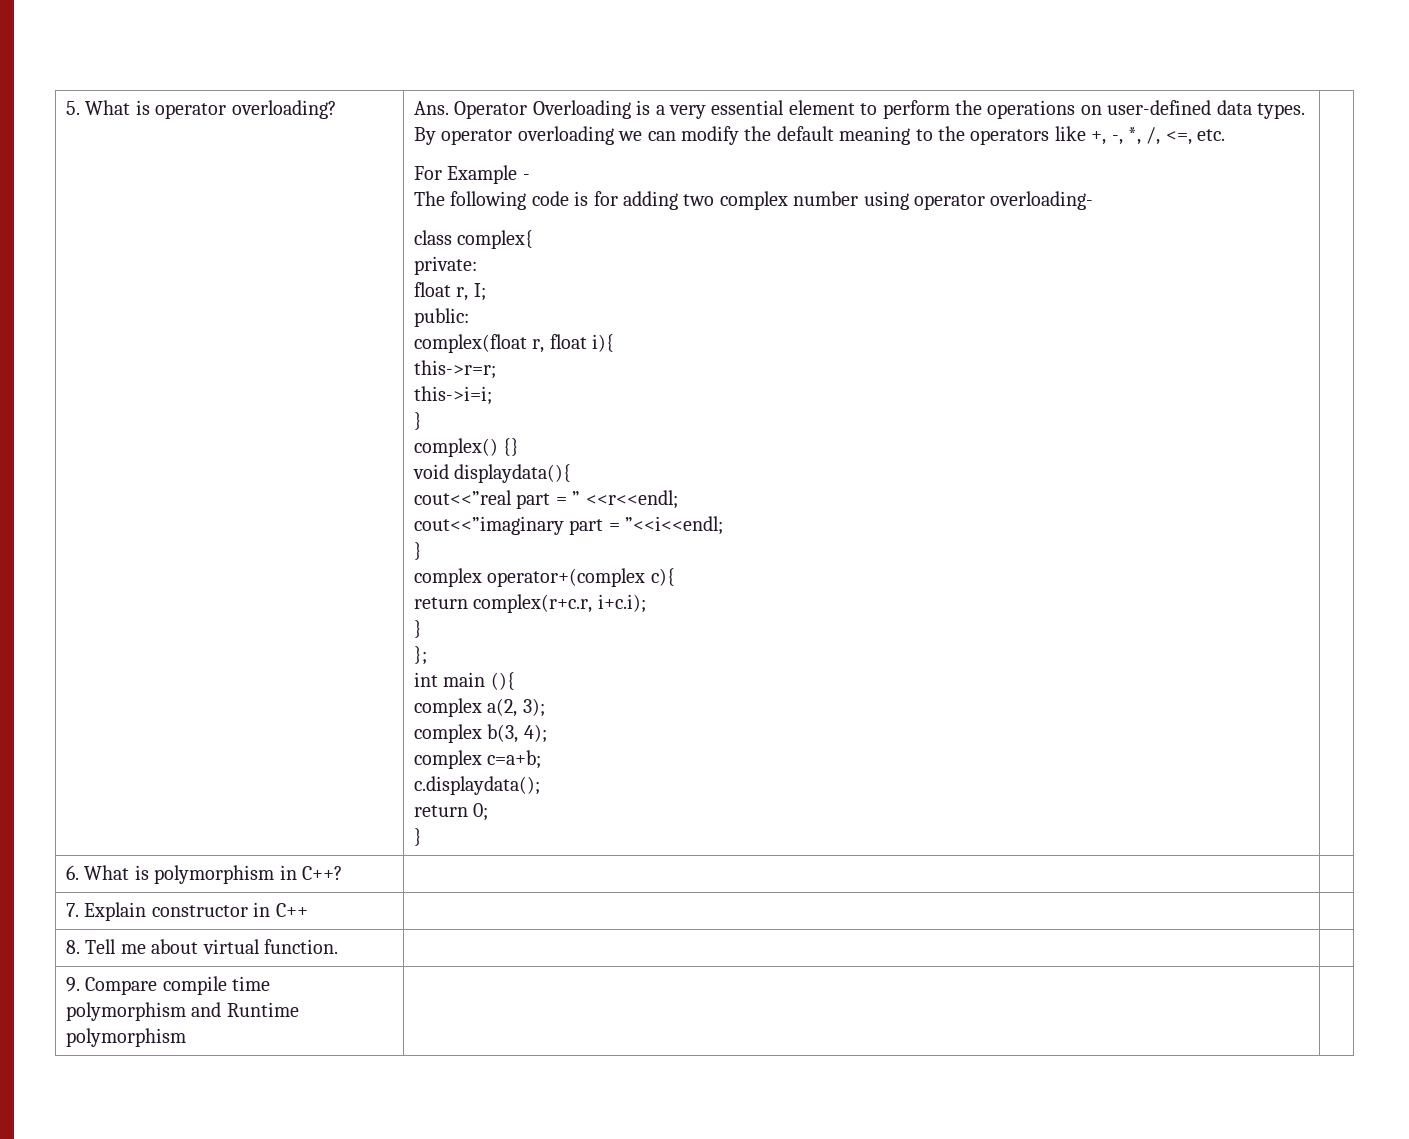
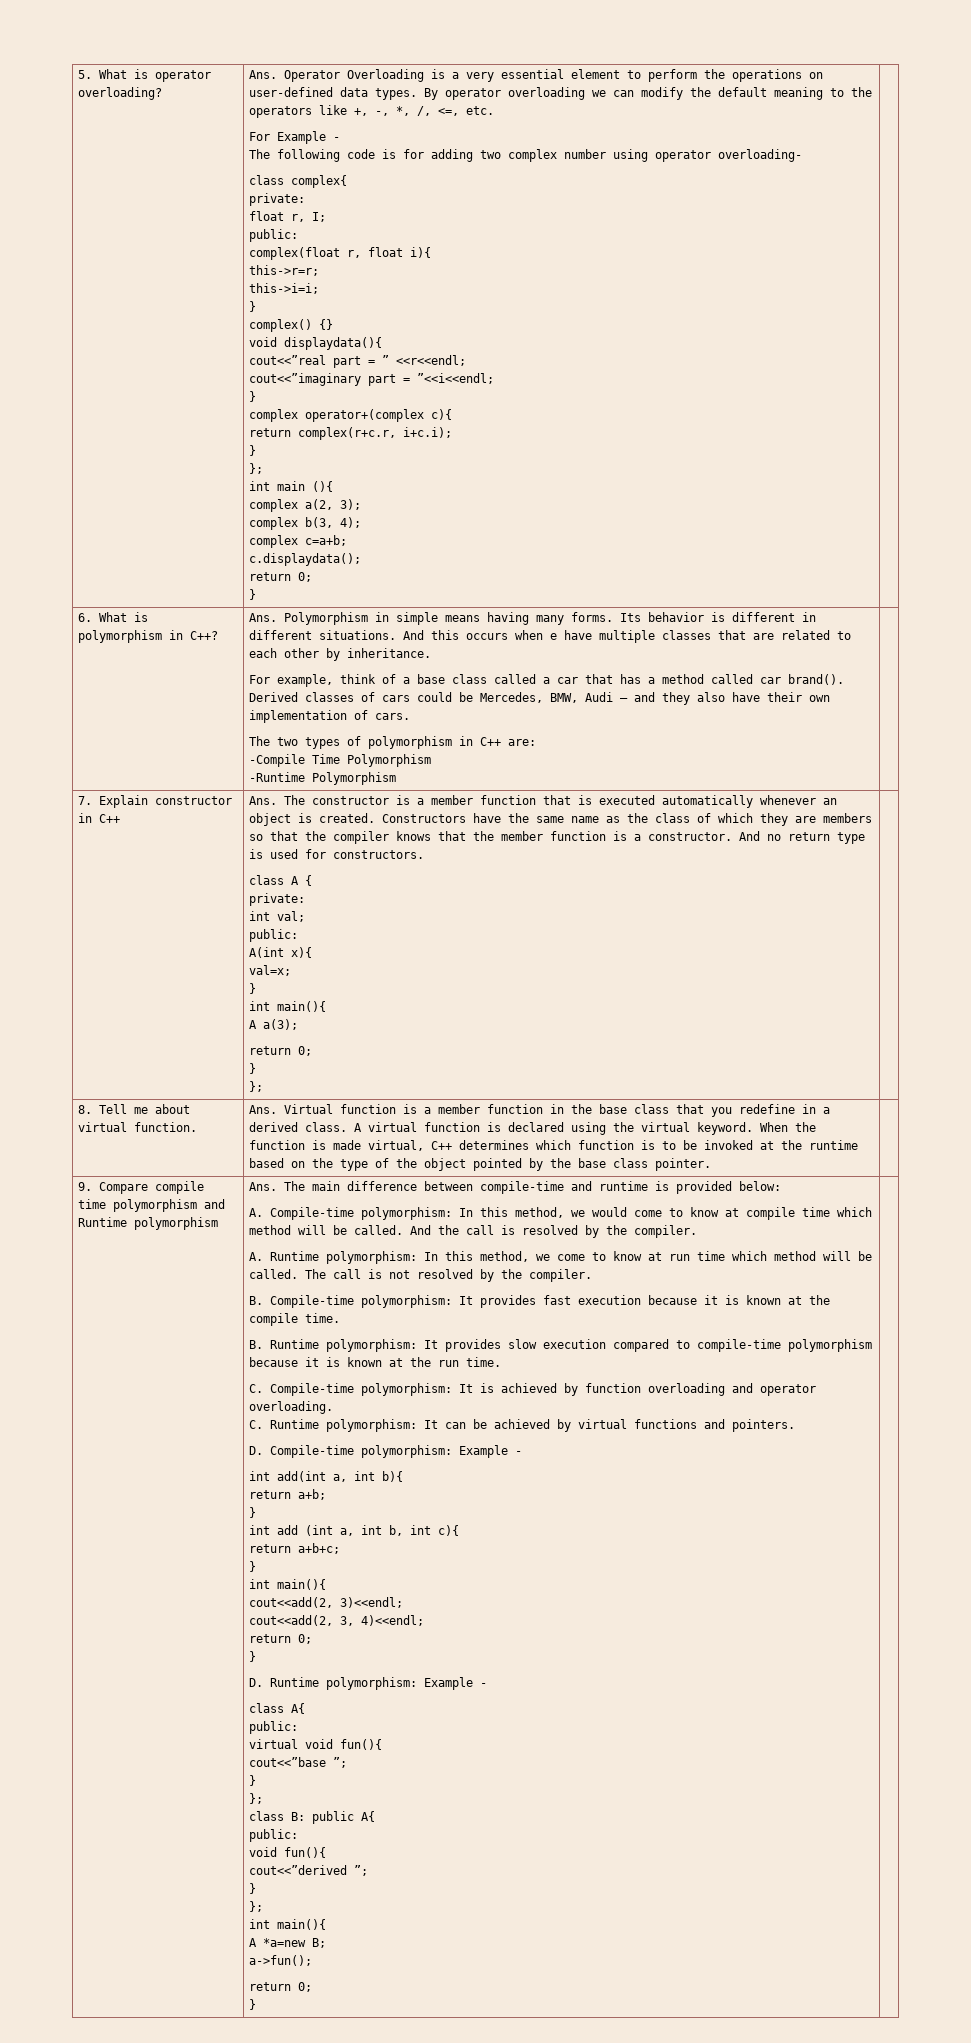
(343, 873) none -> [248,612,816,625] [248,630,851,643] [248,648,431,661] [248,674,844,687] [248,692,830,705] [248,710,410,723] [248,736,536,749] [248,754,431,767] [248,772,396,785] Ans. Polymorphism in simple means having many forms. Its behavior is different in different situations. And this occurs when e have multiple classes that are related to each other by inheritance. // For example, think of a base class called a car that has a method called car brand(). Derived classes of cars could be Mercedes, BMW, Audi – and they also have their own implementation of cars. // The two types of polymorphism in C++ are: // -Compile Time Polymorphism // -Runtime Polymorphism
(308, 910) none -> [248,795,837,808] [248,813,872,826] [248,831,865,844] [248,849,424,859] [248,875,312,886] [248,893,305,906] [248,911,305,922] [248,929,298,942] [248,947,312,958] [248,965,291,976] [248,983,256,994] [248,1001,326,1012] [248,1019,298,1030] [248,1046,312,1056] [248,1063,256,1074] [248,1081,263,1092] Ans. The constructor is a member function that is executed automatically whenever an object is created. Constructors have the same name as the class of which they are members so that the compiler knows that the member function is a constructor. And no return type is used for constructors. // class A { // private: // int val; // public: // A(int x){ // val=x; // } // int main(){ // A a(3); // return 0; // } // };
(339, 946) none -> [248,1104,830,1117] [248,1122,816,1135] [248,1140,858,1151] [248,1158,711,1171] Ans. Virtual function is a member function in the base class that you redefine in a derived class. A virtual function is declared using the virtual keyword. When the function is made virtual, C++ determines which function is to be invoked at the runtime based on the type of the object pointed by the base class pointer.
(187, 1037) none -> [248,1181,781,1194] [248,1207,872,1220] [248,1225,697,1238] [248,1251,872,1264] [248,1269,592,1282] [248,1295,830,1308] [248,1313,340,1326] [248,1339,872,1352] [248,1357,501,1367] [248,1383,816,1396] [248,1401,333,1414] [248,1419,795,1432] [248,1445,522,1458] [248,1471,403,1482] [248,1489,326,1500] [248,1507,256,1518] [248,1525,459,1536] [248,1543,340,1554] [248,1561,256,1572] [248,1579,326,1590] [248,1597,403,1608] [248,1615,424,1626] [248,1634,312,1644] [248,1651,256,1662] [248,1677,487,1690] [248,1703,305,1714] [248,1721,298,1734] [248,1739,382,1750] [248,1757,347,1768] [248,1775,256,1786] [248,1793,263,1804] [248,1811,375,1824] [248,1829,298,1842] [248,1847,326,1858] [248,1865,368,1876] [248,1883,256,1894] [248,1901,263,1912] [248,1919,326,1930] [248,1938,326,1948] [248,1955,312,1966] [248,1982,312,1992] [248,1999,256,2010] Ans. The main difference between compile-time and runtime is provided below: // A. Compile-time polymorphism: In this method, we would come to know at compile time which method will be called. And the call is resolved by the compiler. // A. Runtime polymorphism: In this method, we come to know at run time which method will be called. The call is not resolved by the compiler. // B. Compile-time polymorphism: It provides fast execution because it is known at the compile time. // B. Runtime polymorphism: It provides slow execution compared to compile-time polymorphism because it is known at the run time. // C. Compile-time polymorphism: It is achieved by function overloading and operator overloading. // C. Runtime polymorphism: It can be achieved by virtual functions and pointers. // D. Compile-time polymorphism: Example - // int add(int a, int b){ // return a+b; // } // int add (int a, int b, int c){ // return a+b+c; // } // int main(){ // cout<<add(2, 3)<<endl; // cout<<add(2, 3, 4)<<endl; // return 0; // } // D. Runtime polymorphism: Example - // class A{ // public: // virtual void fun(){ // cout<<”base ”; // } // }; // class B: public A{ // public: // void fun(){ // cout<<”derived ”; // } // }; // int main(){ // A *a=new B; // a->fun(); // return 0; // }

